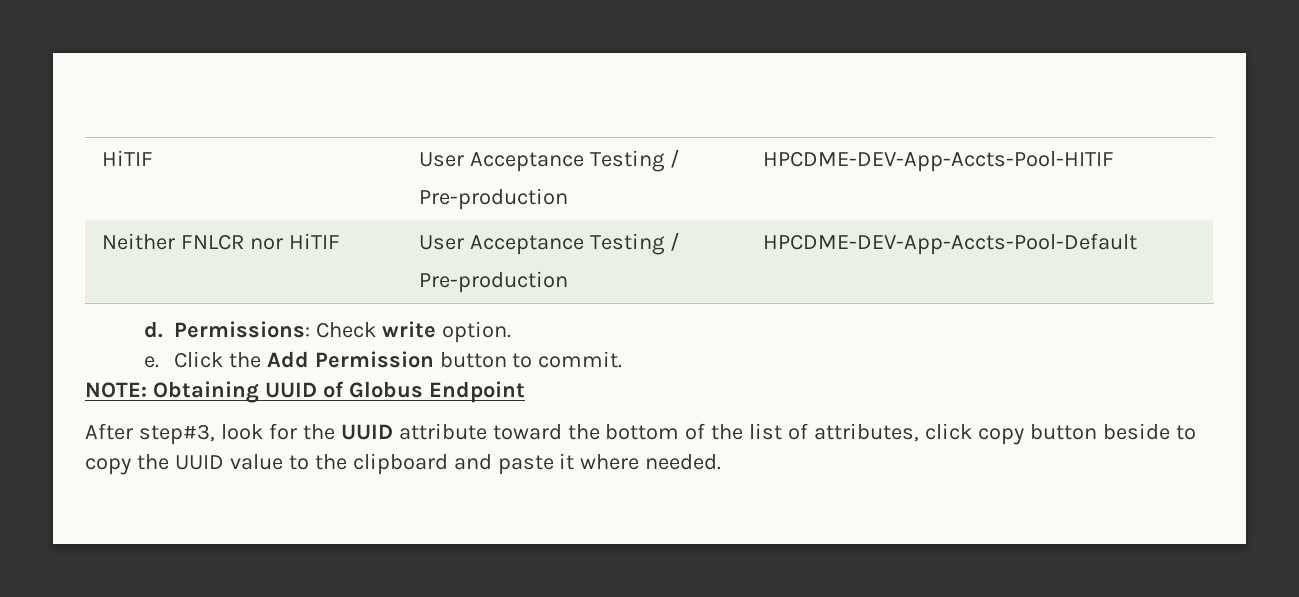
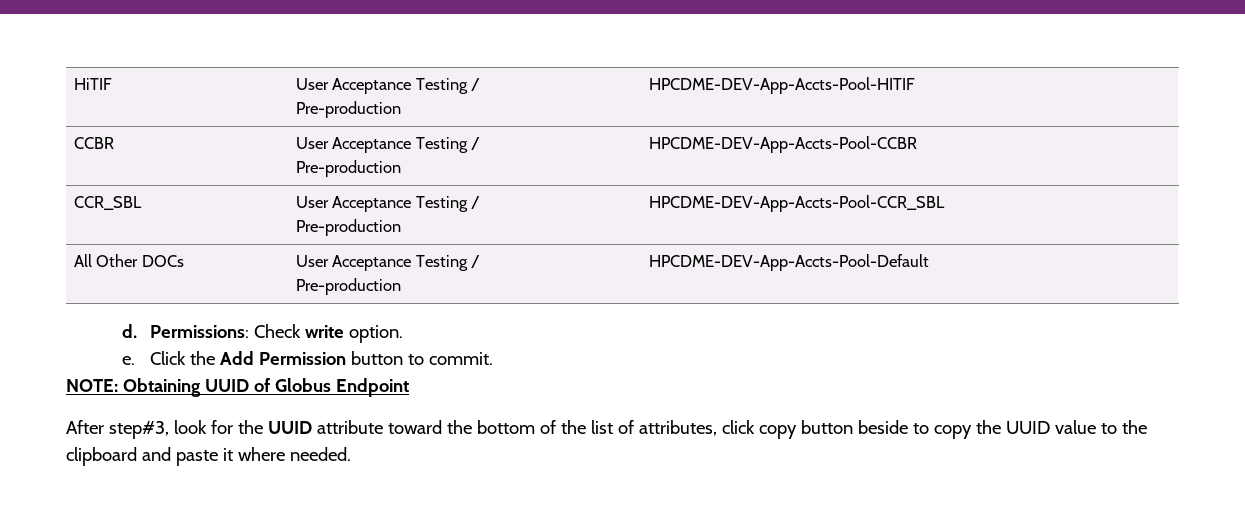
[101,233,340,250] Neither FNLCR nor HiTIF -> [73,137,114,149] [295,137,481,153] [295,160,401,177] [648,136,917,153] [73,196,142,210] [295,196,481,212] [295,219,401,236] [648,195,945,212] [73,254,184,267] CCBR | User Acceptance Testing / // Pre-production | HPCDME-DEV-App-Accts-Pool-CCBR // CCR_SBL | User Acceptance Testing / // Pre-production | HPCDME-DEV-App-Accts-Pool-CCR_SBL // All Other DOCs

